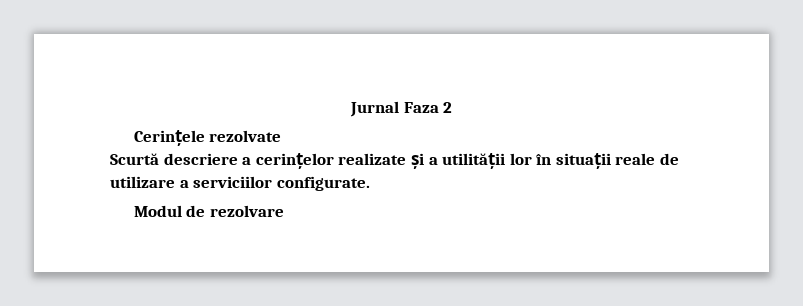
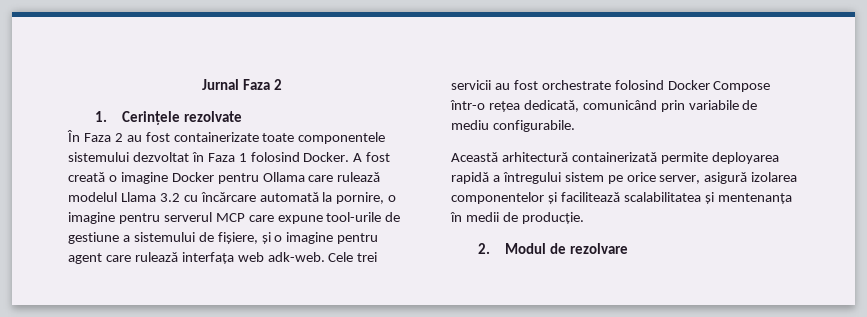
(453, 107) none -> [95,111,108,122] 1.
[110,153,680,169] [110,176,370,191] Scurtă descriere a cerințelor realizate și a utilității lor în situații reale de utilizare a serviciilor configurate. // -> [67,130,386,144] [68,152,391,162] [68,172,381,184] [68,192,397,204] [68,212,401,224] [68,232,379,244] [68,252,378,264] [451,80,771,92] [450,100,758,112] [451,120,575,132] [451,152,779,164] [451,172,798,184] [451,192,792,204] [450,212,584,224] [478,243,491,254] În Faza 2 au fost containerizate toate componentele sistemului dezvoltat în Faza 1 folosind Docker. A fost creată o imagine Docker pentru Ollama care rulează modelul Llama 3.2 cu încărcare automată la pornire, o imagine pentru serverul MCP care expune tool-urile de gestiune a sistemului de fișiere, și o imagine pentru agent care rulează interfața web adk-web. Cele trei servicii au fost orchestrate folosind Docker Compose într-o rețea dedicată, comunicând prin variabile de mediu configurabile. // Această arhitectură containerizată permite deployarea rapidă a întregului sistem pe orice server, asigură izolarea componentelor și facilitează scalabilitatea și mentenanța în medii de producție. // 2.

